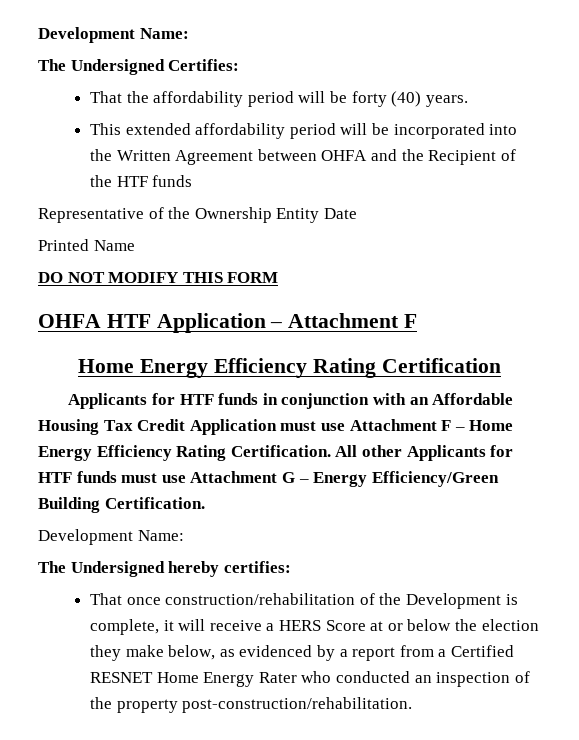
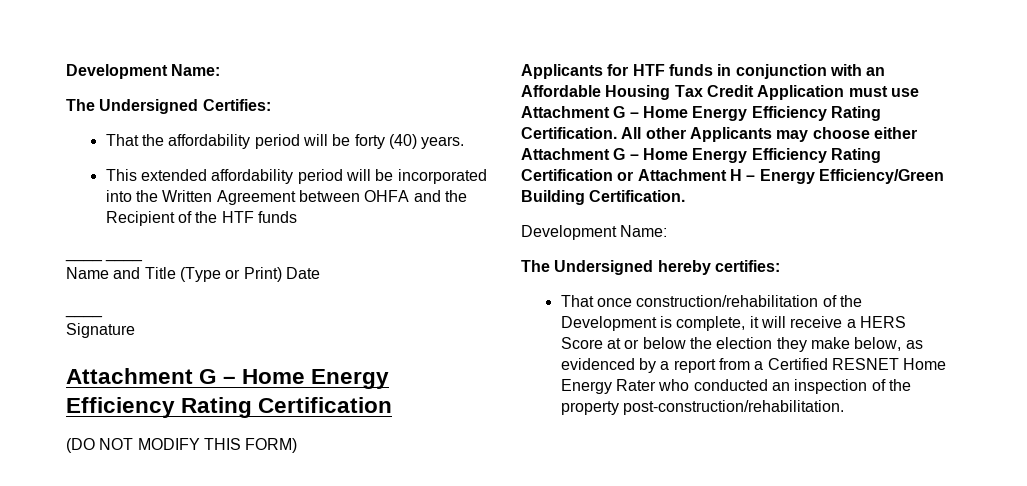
[38,207,357,223] [38,239,135,251] [38,272,279,283] [38,313,418,333] [78,358,501,378] Representative of the Ownership Entity Date // Printed Name // DO NOT MODIFY THIS FORM // OHFA HTF Application – Attachment F // Home Energy Efficiency Rating Certification -> [65,258,144,262] [66,267,320,282] [65,314,103,318] [66,323,135,338] [66,368,390,389] [66,397,393,418] [66,438,298,453] ____ ____ // Name and Title (Type or Print) Date // ____ // Signature // Attachment G – Home Energy Efficiency Rating Certification // (DO NOT MODIFY THIS FORM)
[441,420,452,431] F -> [613,106,626,118] G
[490,445,514,457] [38,471,295,483] for HTF funds must use Attachment G -> [776,127,917,142] [521,148,881,163] [521,169,742,181] may choose either Attachment G – Home Energy Efficiency Rating Certification or Attachment H

